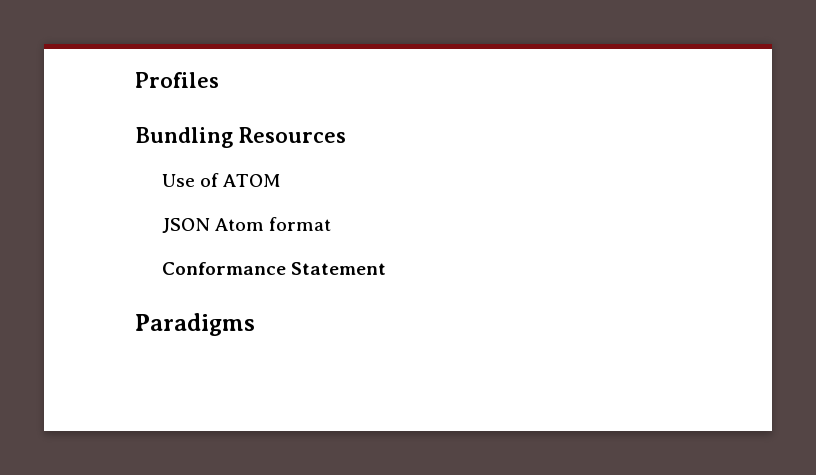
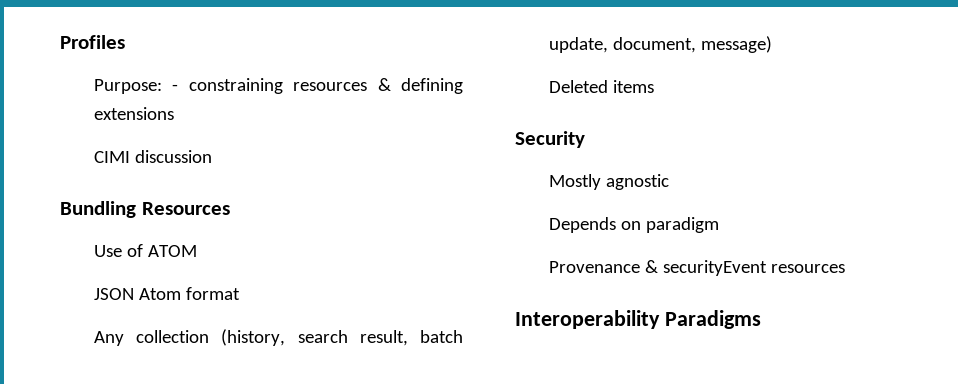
(219, 80) none -> [93,78,463,94] [93,107,174,120] [93,150,212,163] // Purpose: - constraining resources & defining extensions // CIMI discussion
[161,262,387,275] Conformance Statement // -> [93,329,463,346] [548,36,772,53] [548,80,654,93] [515,131,585,148] [548,174,669,190] [548,217,719,233] [548,260,845,276] [515,310,660,329] Any collection (history, search result, batch update, document, message) // Deleted items // Security // Mostly agnostic // Depends on paradigm // Provenance & securityEvent resources // Interoperability

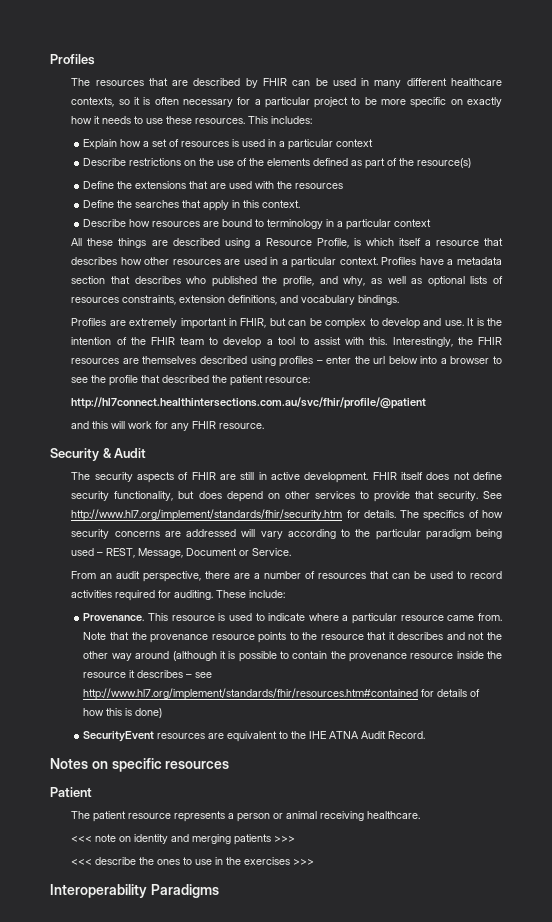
[93,78,463,94] [93,107,174,120] [93,150,212,163] [60,201,230,218] [93,244,197,257] [93,287,240,300] [93,329,463,346] [548,36,772,53] [548,80,654,93] [515,131,585,148] [548,174,669,190] [548,217,719,233] [548,260,845,276] Purpose: - constraining resources & defining extensions // CIMI discussion // Bundling Resources // Use of ATOM // JSON Atom format // Any collection (history, search result, batch update, document, message) // Deleted items // Security // Mostly agnostic // Depends on paradigm // Provenance & securityEvent resources -> [71,78,503,88] [71,97,503,108] [71,116,313,124] [83,139,374,150] [83,158,472,169] [83,181,344,189] [83,200,301,211] [83,219,432,230] [71,238,503,248] [71,257,503,268] [71,276,503,287] [71,295,400,305] [71,318,503,329] [71,337,503,348] [71,356,502,367] [71,375,311,386] [71,397,427,409] [71,421,265,431] [50,448,147,461] [71,472,502,483] [71,491,503,502] [71,509,503,521] [71,529,502,540] [71,548,292,558] [71,571,502,582] [71,590,286,601] [83,613,502,624] [83,632,502,643] [83,651,503,662] [83,670,213,678] [83,688,481,700] [83,708,163,718] [83,731,426,742] [50,758,230,772] [50,787,92,797] [71,811,421,822] [71,834,296,845] [71,857,315,865] The resources that are described by FHIR can be used in many different healthcare contexts, so it is often necessary for a particular project to be more specific on exactly how it needs to use these resources. This includes: // Explain how a set of resources is used in a particular context // Describe restrictions on the use of the elements defined as part of the resource(s) // Define the extensions that are used with the resources // Define the searches that apply in this context. // Describe how resources are bound to terminology in a particular context // All these things are described using a Resource Profile, is which itself a resource that describes how other resources are used in a particular context. Profiles have a metadata section that describes who published the profile, and why, as well as optional lists of resources constraints, extension definitions, and vocabulary bindings. // Profiles are extremely important in FHIR, but can be complex to develop and use. It is the intention of the FHIR team to develop a tool to assist with this. Interestingly, the FHIR resources are themselves described using profiles – enter the url below into a browser to see the profile that described the patient resource: // http://hl7connect.healthintersections.com.au/svc/fhir/profile/@patient // and this will work for any FHIR resource. // Security & Audit // The security aspects of FHIR are still in active development. FHIR itself does not define security functionality, but does depend on other services to provide that security. See http://www.hl7.org/implement/standards/fhir/security.htm for details. The specifics of how security concerns are addressed will vary according to the particular paradigm being used – REST, Message, Document or Service. // From an audit perspective, there are a number of resources that can be used to record activities required for auditing. These include: // Provenance. This resource is used to indicate where a particular resource came from. Note that the provenance resource points to the resource that it describes and not the other way around (although it is possible to contain the provenance resource inside the resource it describes – see http://www.hl7.org/implement/standards/fhir/resources.htm#contained for details of how this is done) // SecurityEvent resources are equivalent to the IHE ATNA Audit Record. // Notes on specific resources // Patient // The patient resource represents a person or animal receiving healthcare. // <<< note on identity and merging patients >>> // <<< describe the ones to use in the exercises >>>

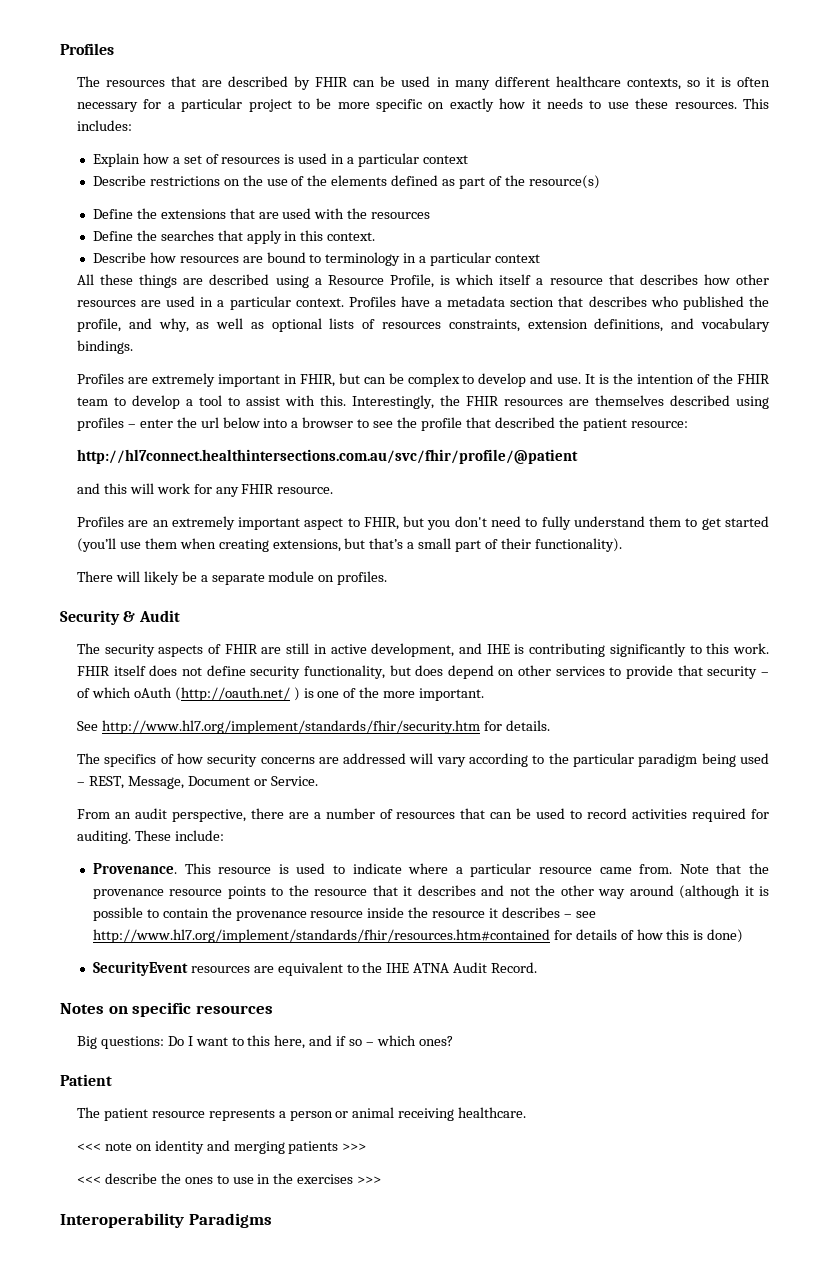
(265, 426) none -> [76,516,770,530] [76,538,622,552] [76,571,388,585] // Profiles are an extremely important aspect to FHIR, but you don't need to fully understand them to get started (you’ll use them when creating extensions, but that’s a small part of their functionality). // There will likely be a separate module on profiles.
[304,472,369,483] development. -> [371,643,769,657] development, and IHE is contributing significantly to this work.
[437,491,478,501] security. -> [707,666,770,679] [76,687,485,701] security – of which oAuth (http://oauth.net/ ) is one of the more important. //
(396, 514) none -> (550, 725) //
(230, 765) none -> [76,1035,453,1049] // Big questions: Do I want to this here, and if so – which ones?

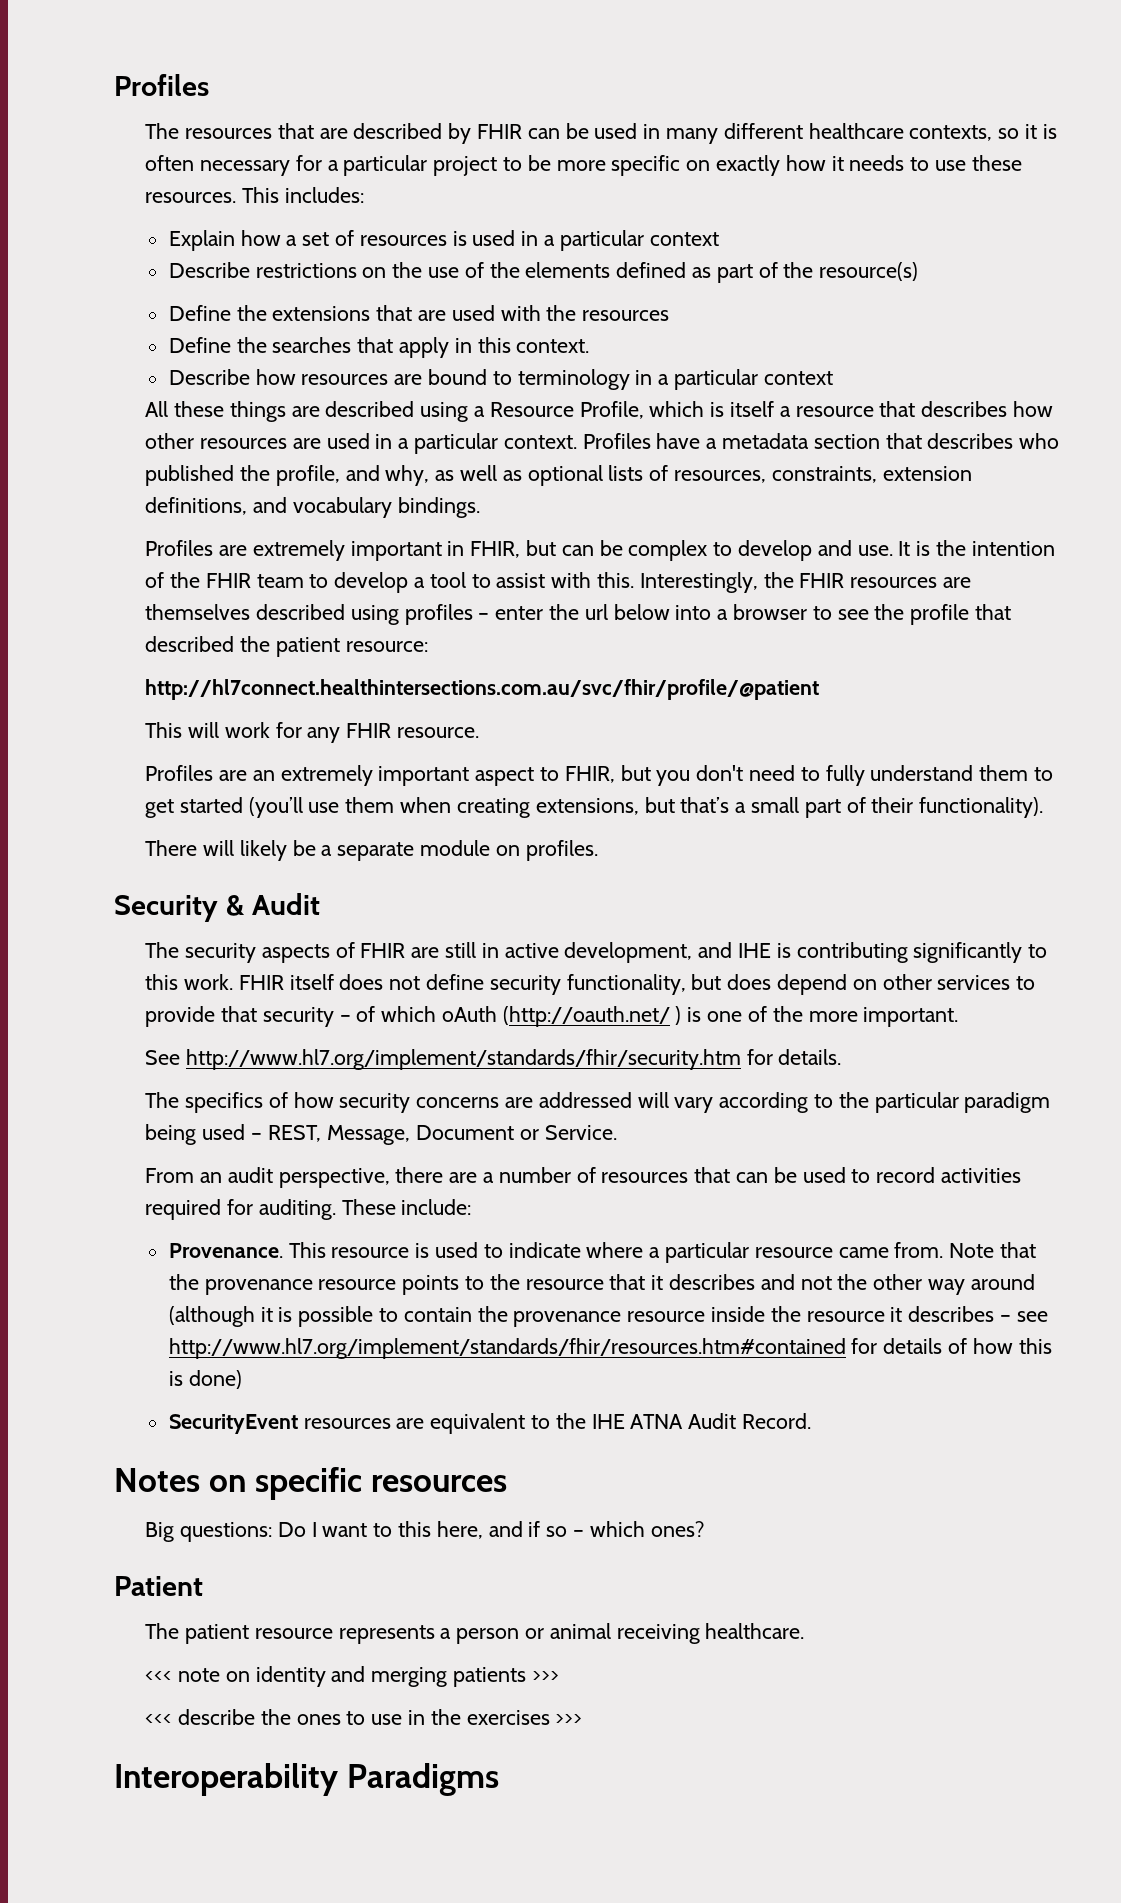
[440,274,495,285] is which -> [649,401,725,417] which is
[382,322,442,329] resources -> [673,470,766,483] resources,
[76,483,127,494] and this -> [145,722,183,738] This

